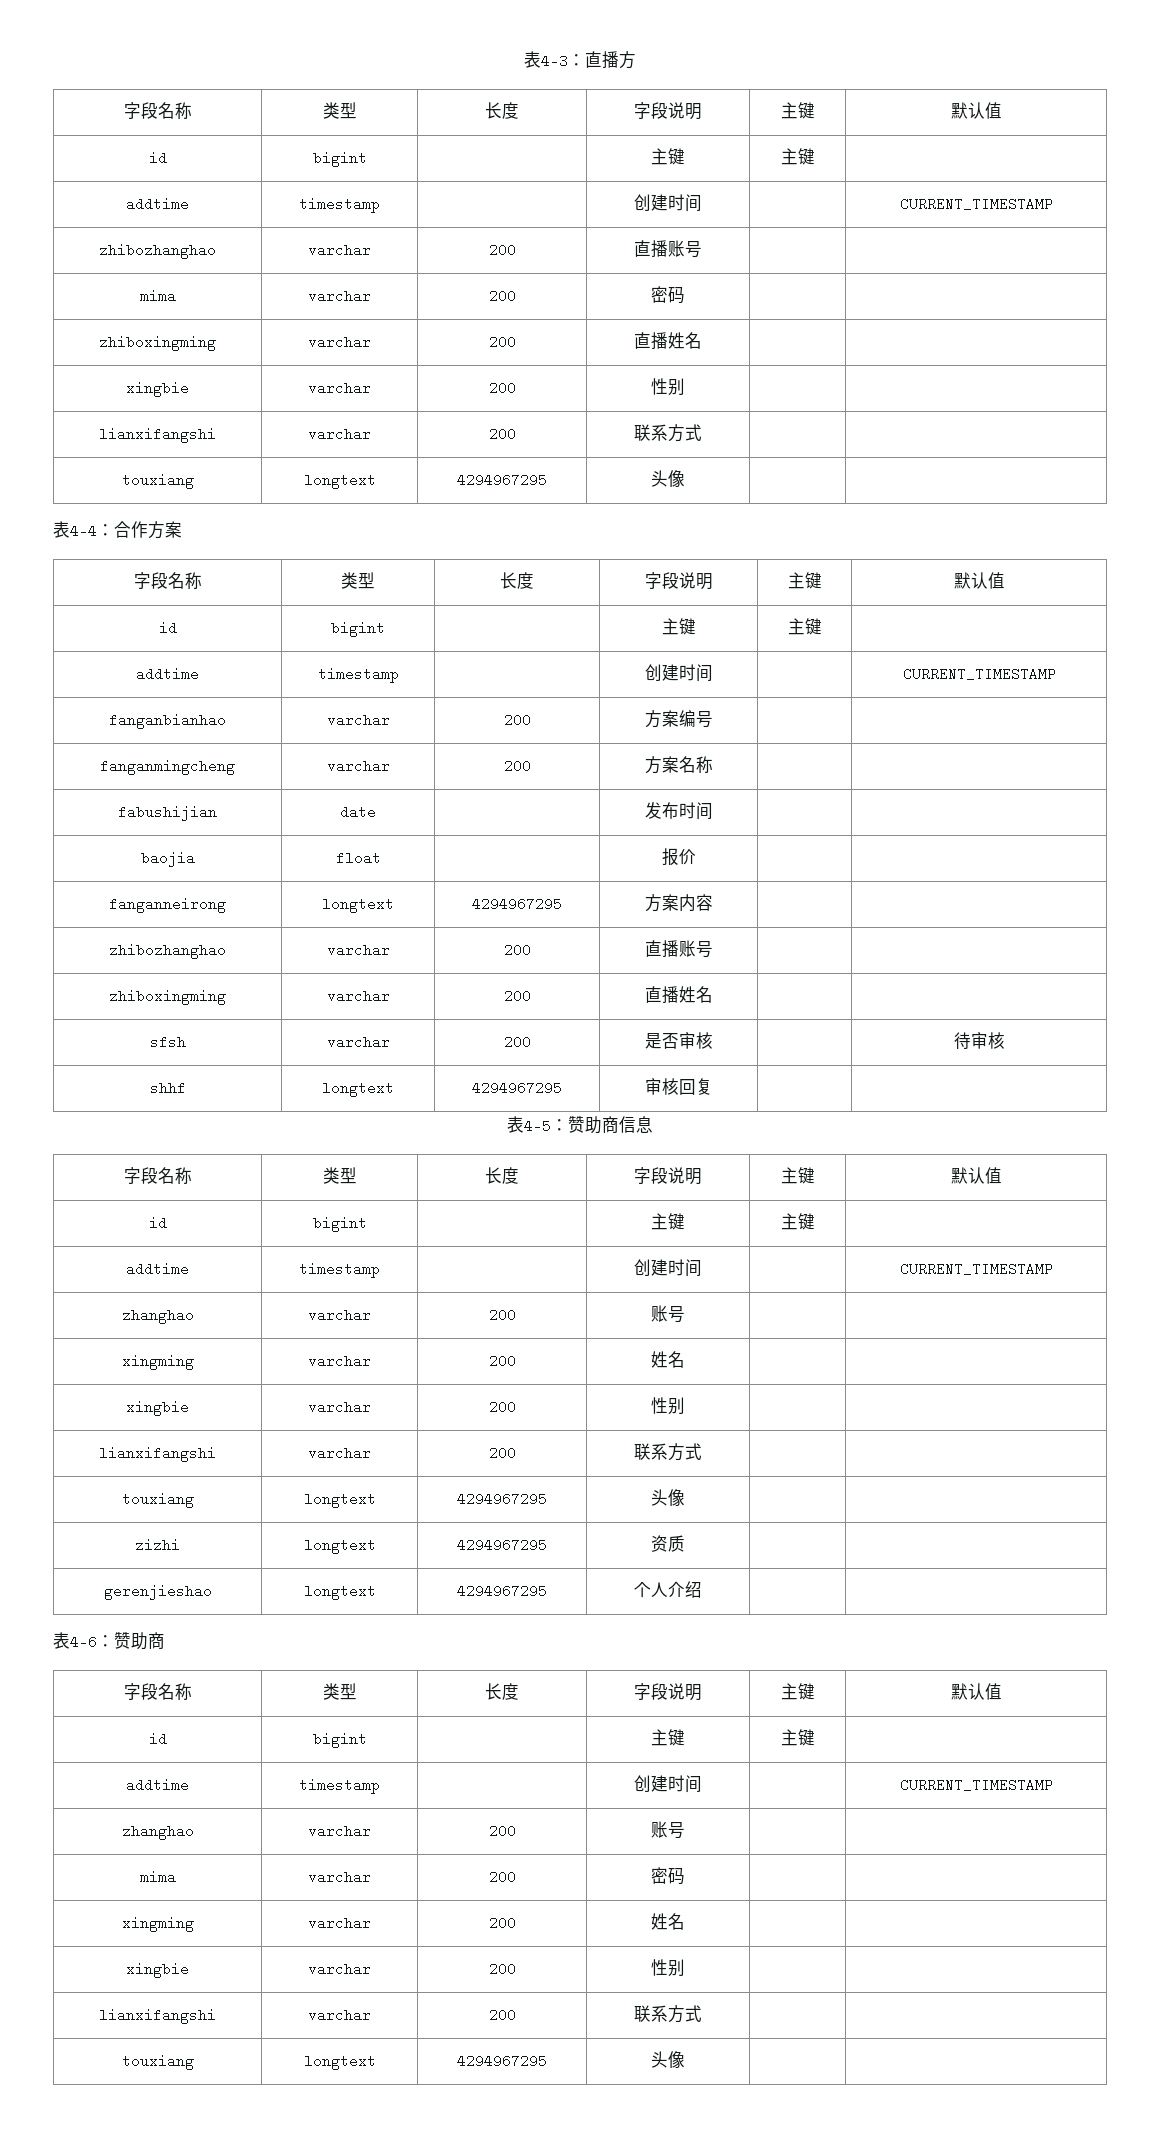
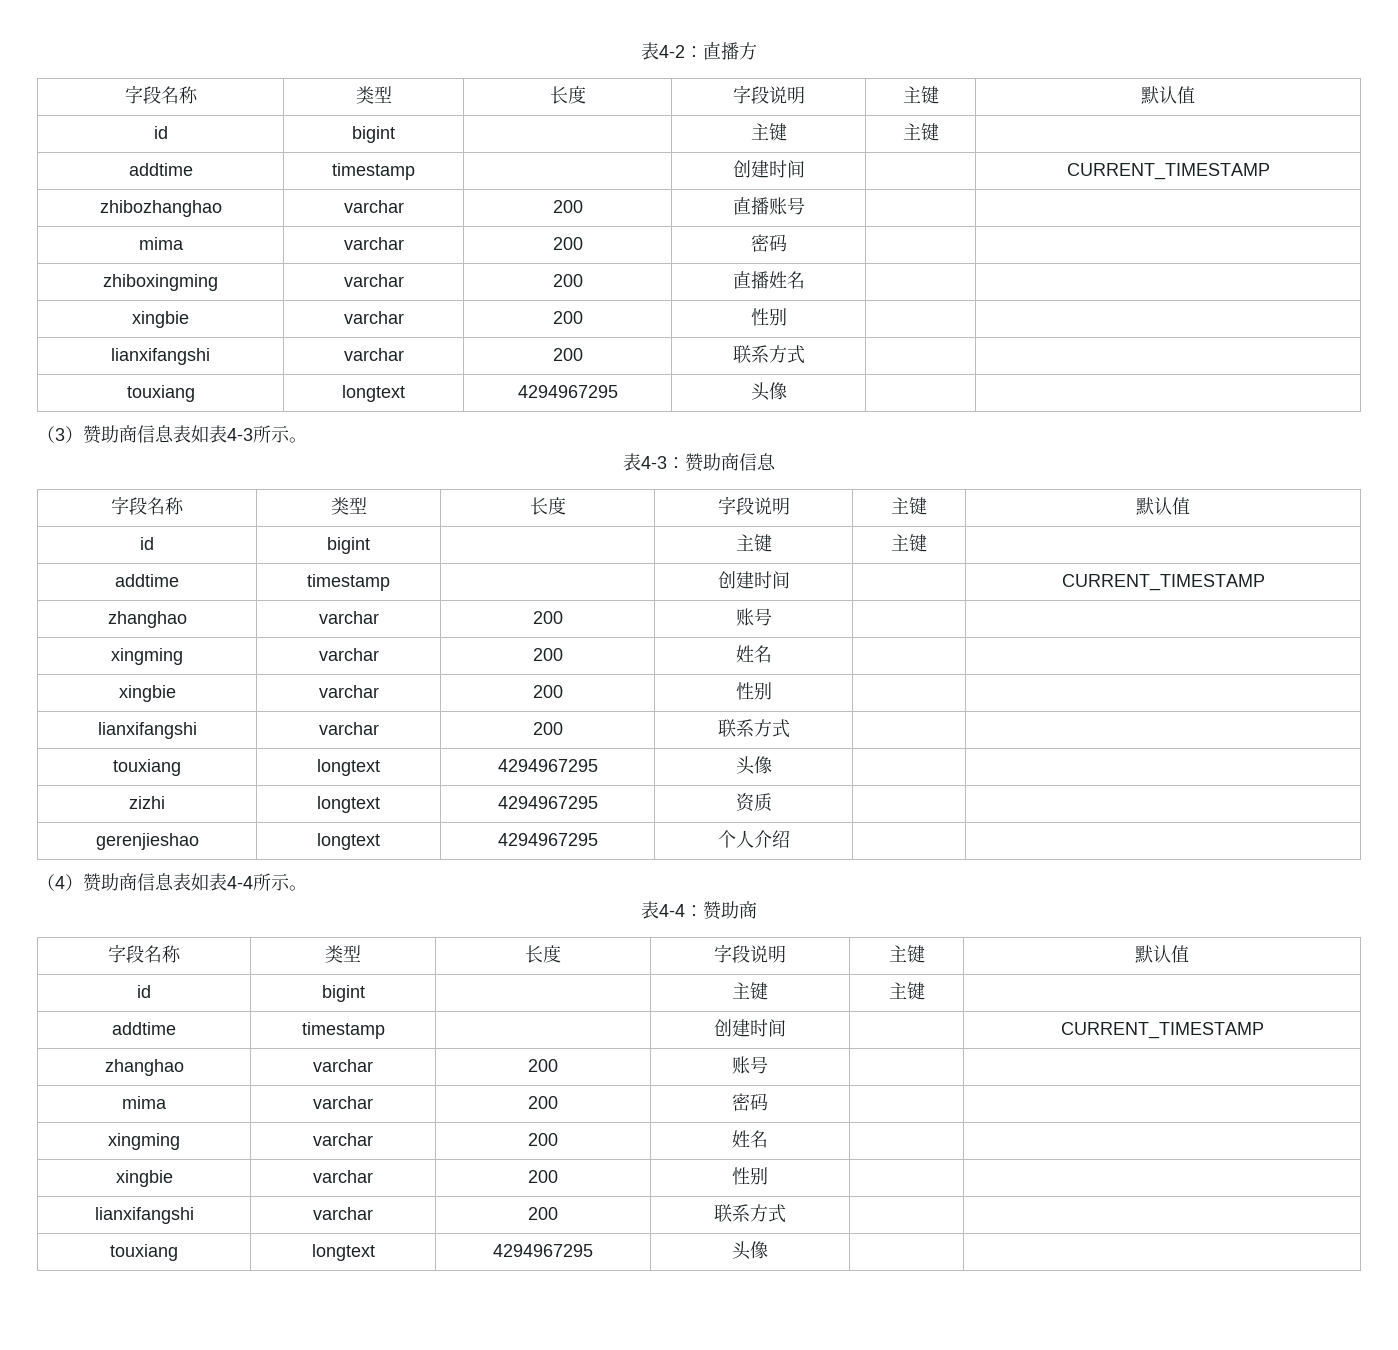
[524,51,568,68] 表4-3 -> [641,42,685,60] 表4-2
[53,521,182,539] [133,572,202,589] [341,572,375,589] [500,572,534,589] [644,572,713,590] [787,572,822,589] [953,572,1005,589] [158,621,177,635] [331,621,385,637] [661,618,696,635] [787,618,822,635] [136,667,199,681] [317,667,399,683] [644,664,713,682] [902,667,1056,681] [109,713,226,729] [326,713,390,727] [503,713,531,727] [644,710,713,728] [100,759,235,775] [326,759,390,773] [503,759,531,773] [644,756,713,774] [118,805,217,821] [340,805,376,819] [644,802,713,820] [140,851,195,867] [335,851,381,865] [661,848,696,866] [109,897,226,913] [322,897,394,913] [472,897,562,911] [644,894,713,912] [109,943,226,959] [326,943,390,957] [503,943,531,957] [644,940,713,958] [109,989,226,1005] [326,989,390,1003] [503,989,531,1003] [644,986,713,1004] [149,1035,186,1049] [326,1035,390,1049] [503,1035,531,1049] [644,1032,713,1049] [953,1032,1005,1050] [149,1081,186,1095] [322,1081,394,1097] [472,1081,562,1095] [644,1078,713,1095] [507,1116,551,1133] 表4-4：合作方案 // 字段名称 | 类型 | 长度 | 字段说明 | 主键 | 默认值 // id | bigint | | 主键 | 主键 | // addtime | timestamp | | 创建时间 | | CURRENT_TIMESTAMP // fanganbianhao | varchar | 200 | 方案编号 | | // fanganmingcheng | varchar | 200 | 方案名称 | | // fabushijian | date | | 发布时间 | | // baojia | float | | 报价 | | // fanganneirong | longtext | 4294967295 | 方案内容 | | // zhibozhanghao | varchar | 200 | 直播账号 | | // zhiboxingming | varchar | 200 | 直播姓名 | | // sfsh | varchar | 200 | 是否审核 | | 待审核 // shhf | longtext | 4294967295 | 审核回复 | | // 表4-5 -> [37,425,307,444] [623,453,667,471] （3）赞助商信息表如表4-3所示。 // 表4-3
[53,1632,97,1649] 表4-6 -> [37,873,307,892] [641,901,685,919] （4）赞助商信息表如表4-4所示。 // 表4-4

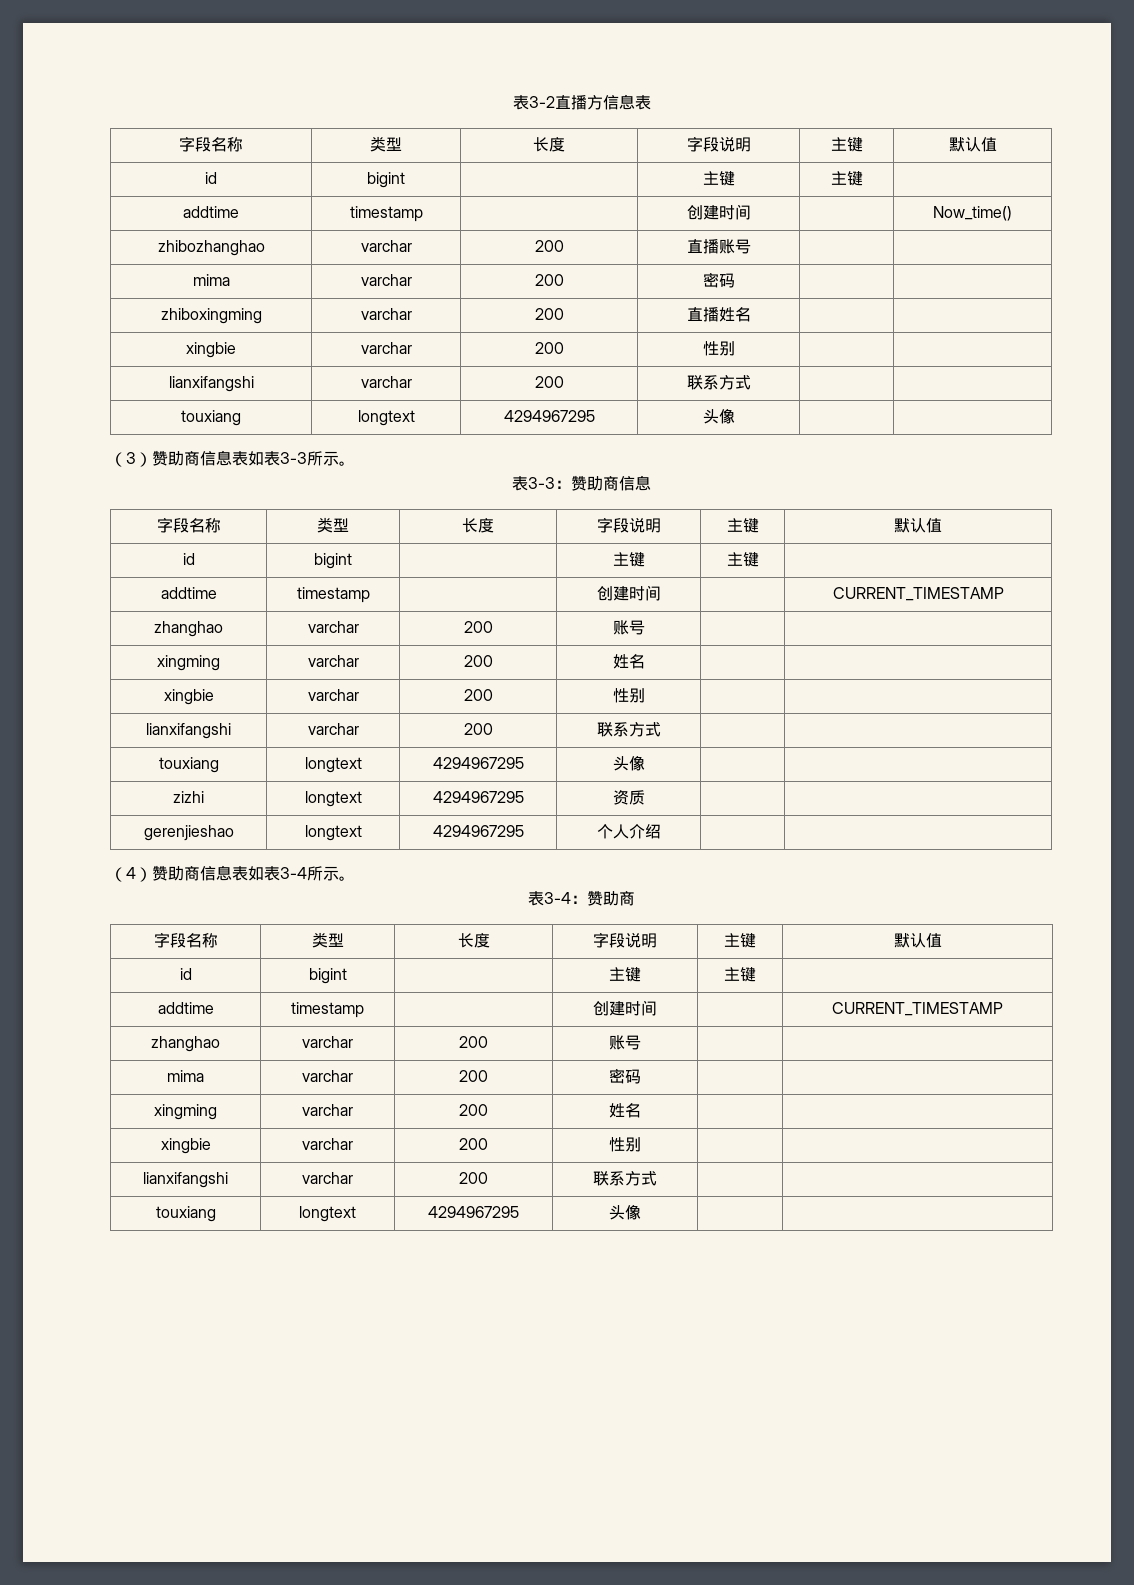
[641,42,703,60] 表4-2： -> [512,95,555,110] 表3-2
(757, 51) none -> [602,94,651,110] 信息表
[1066,163,1270,180] CURRENT_TIMESTAMP -> [933,206,1012,221] Now_time()
[227,425,307,443] [623,453,667,471] 4-3所示。 // 表4-3 -> [280,451,355,466] [512,476,555,491] 3-3所示。 // 表3-3
[227,873,307,891] [641,901,685,919] 4-4所示。 // 表4-4 -> [280,866,355,881] [528,891,571,906] 3-4所示。 // 表3-4

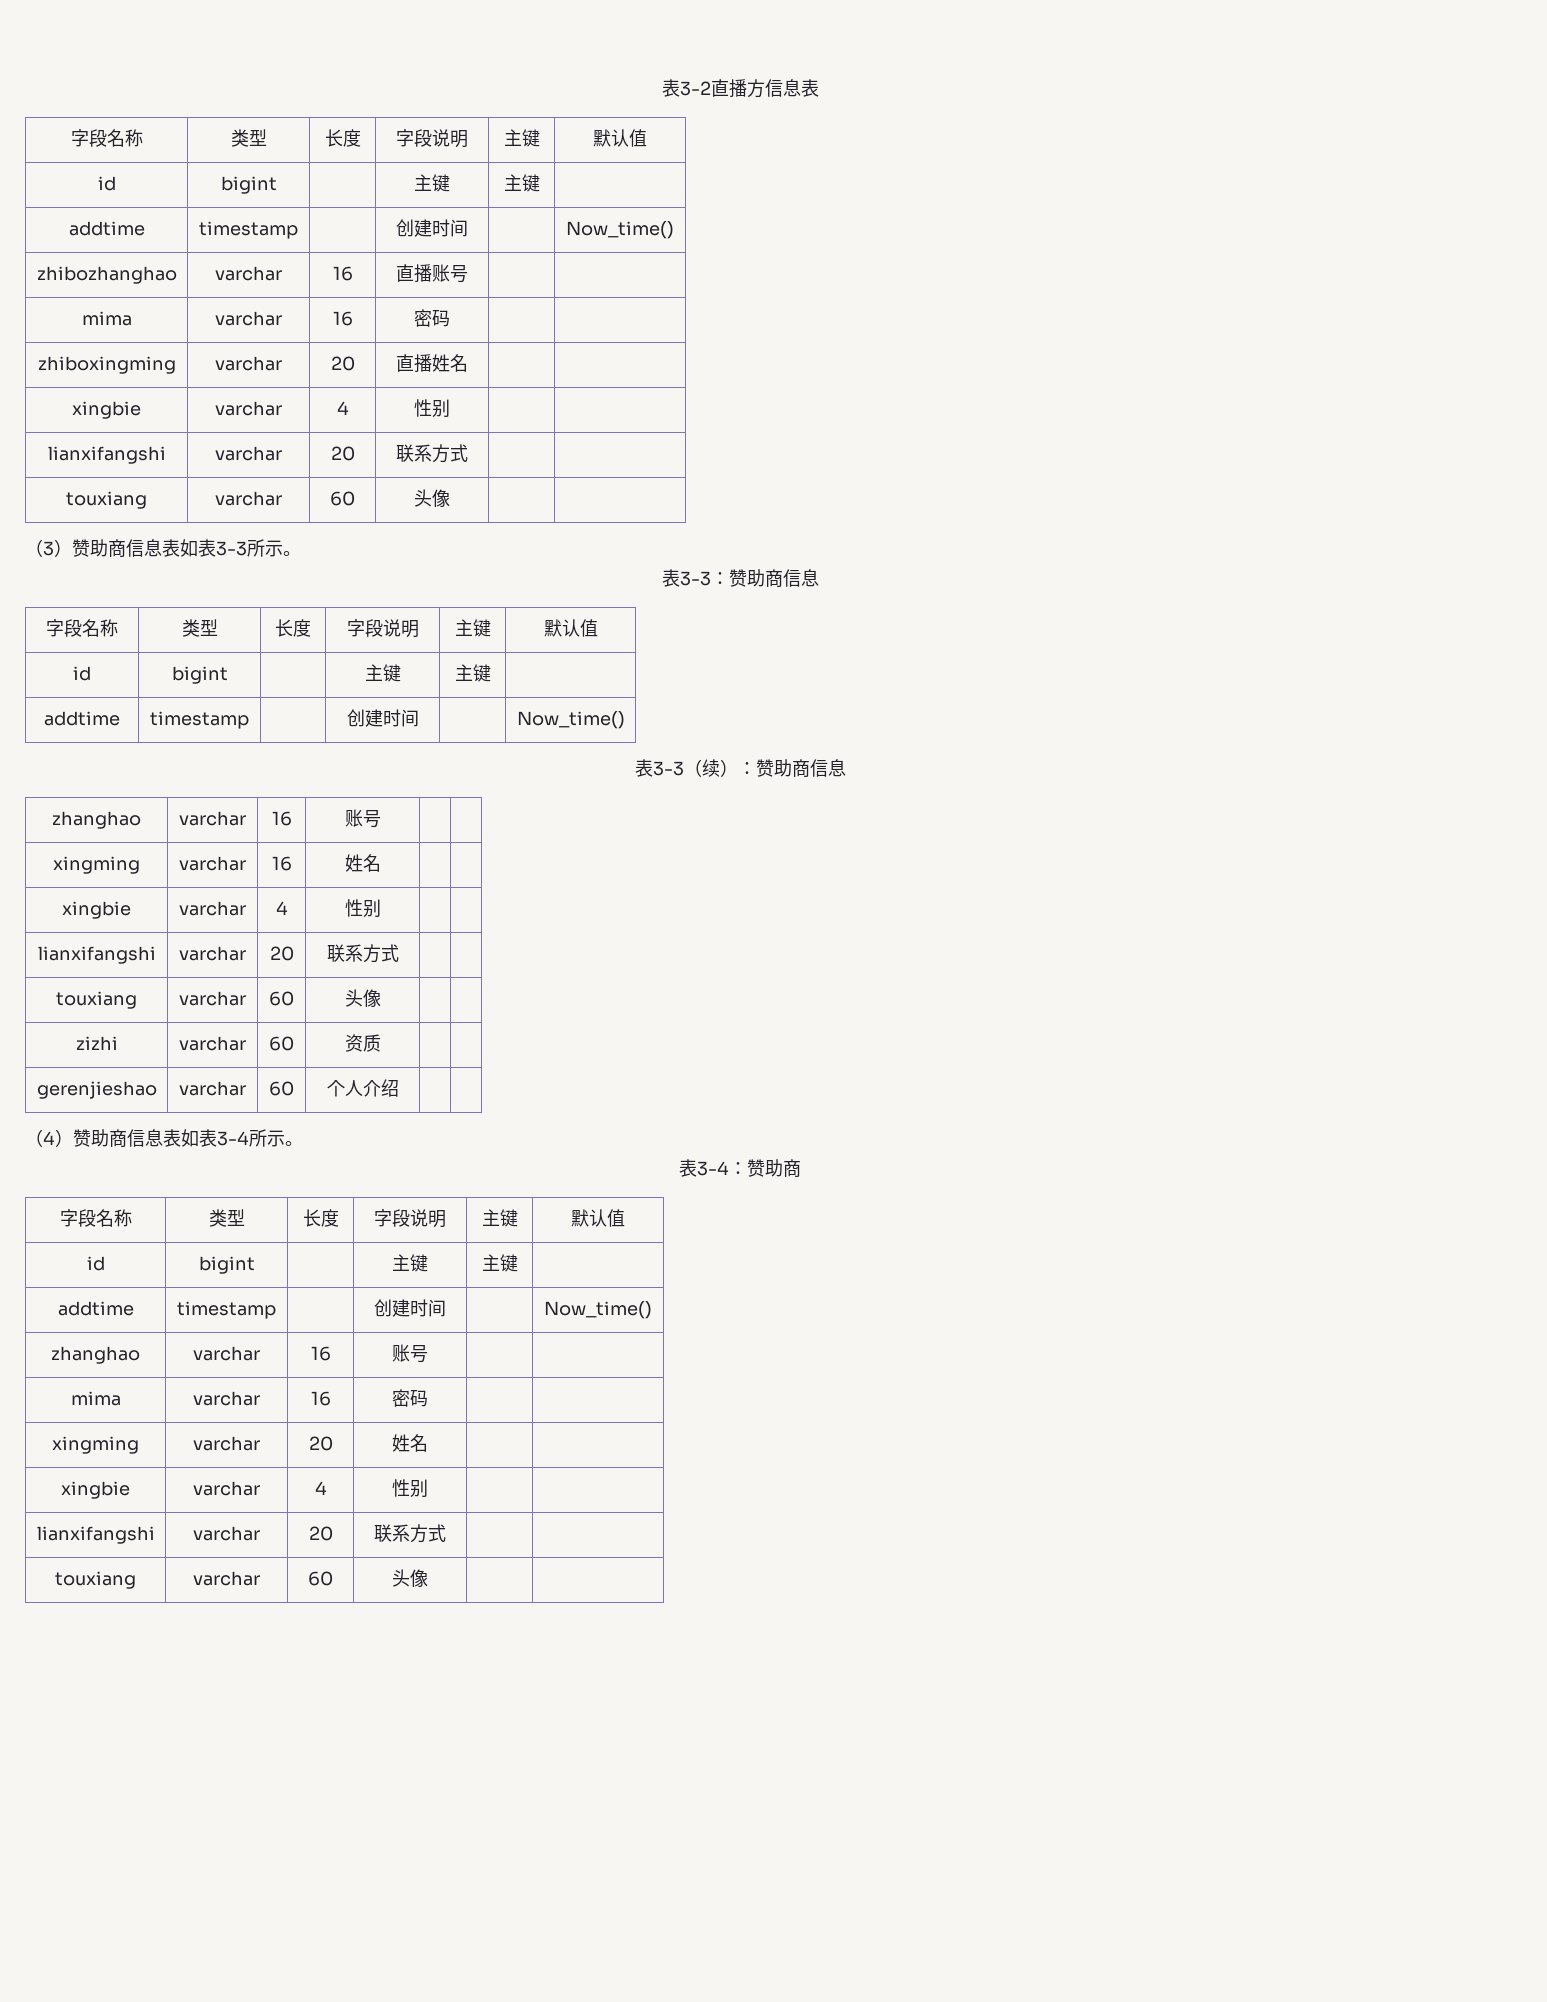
[534,240,564,252] 200 -> [332,266,353,281] 16
[534,274,564,286] 200 -> [332,311,353,326] 16
[534,308,564,320] 200 -> [330,356,355,371] 20
[534,342,564,354] [702,341,735,356] [168,376,254,392] [360,376,412,388] [534,376,564,388] [686,375,751,390] [181,410,241,426] [357,410,415,426] [503,410,595,422] 200 | 性别 | | // lianxifangshi | varchar | 200 | 联系方式 | | // touxiang | longtext | 4294967295 -> [336,401,349,415] [414,399,450,418] [47,446,166,464] [215,446,282,461] [330,446,355,461] [396,444,468,463] [66,491,147,509] [215,491,282,506] [330,491,355,506] 4 | 性别 | | // lianxifangshi | varchar | 20 | 联系方式 | | // touxiang | varchar | 60
[832,587,1004,601] [154,621,223,637] [307,621,359,633] [463,621,493,633] CURRENT_TIMESTAMP // zhanghao | varchar | 200 -> [516,711,625,729] [634,759,846,777] [52,811,141,829] [179,811,246,826] [271,811,292,826] Now_time() // 表3-3（续）：赞助商信息 // zhanghao | varchar | 16
[463,655,493,667] [612,654,645,669] [163,689,214,705] [307,689,359,701] [463,689,493,701] [612,688,645,703] [146,723,231,739] [307,723,359,735] [463,723,493,735] [596,722,661,737] [158,757,219,773] [304,757,362,773] [432,757,524,769] 200 | 姓名 | | // xingbie | varchar | 200 | 性别 | | // lianxifangshi | varchar | 200 | 联系方式 | | // touxiang | longtext | 4294967295 -> [271,856,292,871] [344,854,381,872] [62,901,131,919] [179,901,246,916] [275,901,288,915] [344,899,381,918] [37,946,156,964] [179,946,246,961] [269,946,294,961] [326,944,399,963] [56,991,137,1009] [179,991,246,1006] [269,991,294,1006] 16 | 姓名 | | // xingbie | varchar | 4 | 性别 | | // lianxifangshi | varchar | 20 | 联系方式 | | // touxiang | varchar | 60
[304,791,362,807] [432,791,524,803] longtext | 4294967295 -> [179,1036,246,1051] [269,1036,294,1051] varchar | 60
[304,825,362,841] [432,825,524,837] longtext | 4294967295 -> [179,1081,246,1096] [269,1081,294,1096] varchar | 60
[832,1002,1003,1016] [151,1036,220,1052] [302,1036,353,1048] [459,1036,488,1048] [609,1035,641,1050] [167,1070,204,1082] [302,1070,353,1082] [459,1070,488,1082] CURRENT_TIMESTAMP // zhanghao | varchar | 200 | 账号 | | // mima | varchar | 200 -> [544,1301,652,1319] [51,1346,140,1364] [193,1346,260,1361] [310,1346,331,1361] [392,1344,428,1363] [70,1391,121,1406] [193,1391,260,1406] [310,1391,331,1406] Now_time() // zhanghao | varchar | 16 | 账号 | | // mima | varchar | 16
[459,1104,488,1116] [609,1103,641,1118] [160,1138,211,1154] [302,1138,353,1150] [459,1138,488,1150] [609,1137,641,1152] [143,1172,228,1188] [302,1172,353,1184] [459,1172,488,1184] [593,1171,657,1186] [155,1206,216,1222] [299,1206,356,1222] [428,1206,519,1218] 200 | 姓名 | | // xingbie | varchar | 200 | 性别 | | // lianxifangshi | varchar | 200 | 联系方式 | | // touxiang | longtext | 4294967295 -> [308,1436,333,1451] [392,1434,428,1452] [61,1481,130,1499] [193,1481,260,1496] [314,1481,327,1495] [392,1479,428,1498] [36,1526,155,1544] [193,1526,260,1541] [308,1526,333,1541] [374,1524,446,1543] [55,1571,136,1589] [193,1571,260,1586] [308,1571,333,1586] 20 | 姓名 | | // xingbie | varchar | 4 | 性别 | | // lianxifangshi | varchar | 20 | 联系方式 | | // touxiang | varchar | 60

